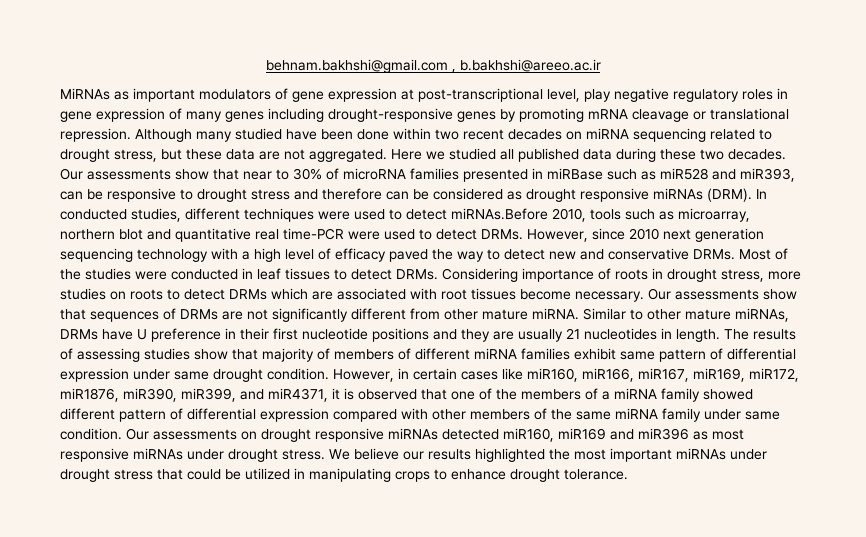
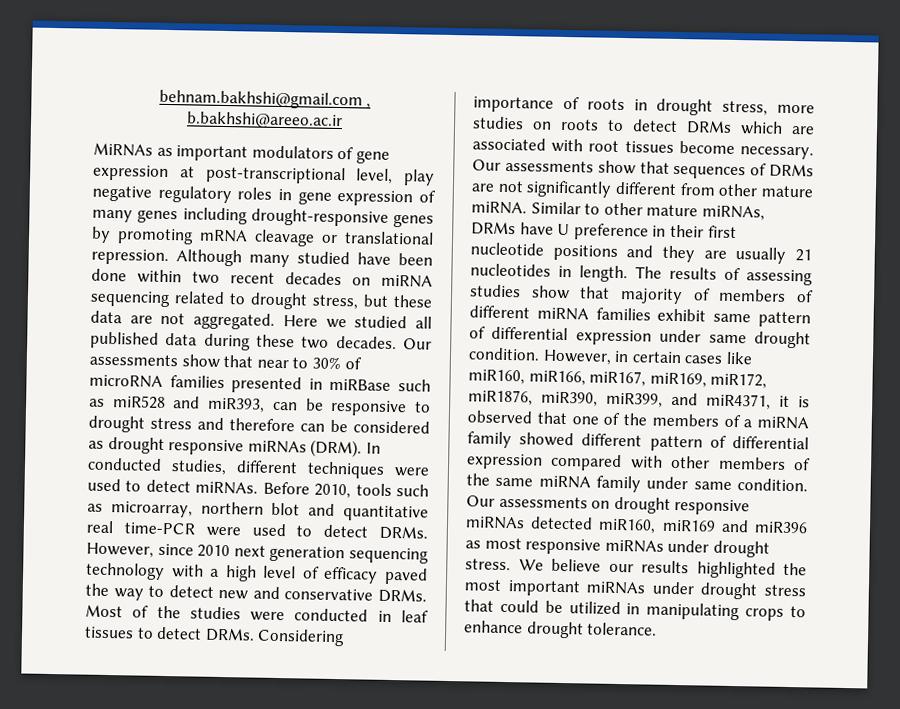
[451,208,548,220] miRNAs.Before -> [195,481,310,495] miRNAs. Before

